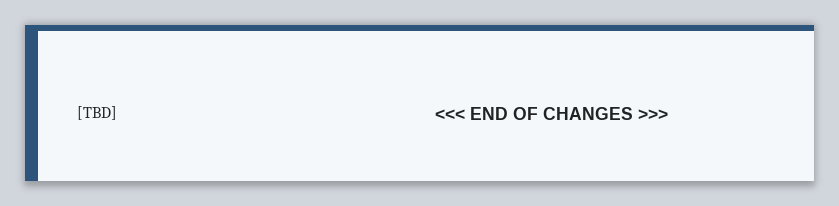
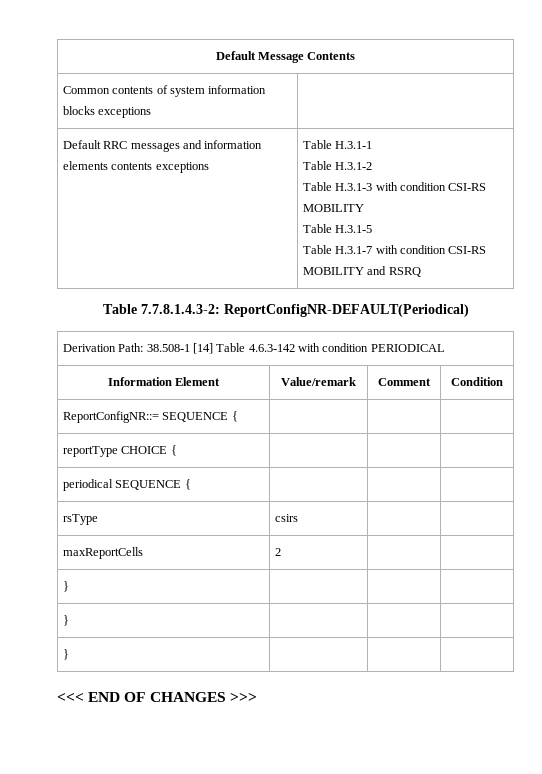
[77,106,117,120] [TBD] -> [215,51,356,63] [62,85,267,97] [62,106,152,118] [62,140,263,152] [62,161,209,173] [302,140,373,149] [302,161,373,170] [302,182,487,191] [302,204,364,212] [302,224,373,233] [302,245,487,254] [302,266,421,277] [102,304,469,317] [62,343,445,354] [107,377,221,386] [281,377,356,386] [378,378,432,386] [451,377,504,386] [62,411,238,423] [62,445,177,457] [62,479,191,491] [62,514,98,525] [274,514,298,522] [62,547,143,559] [274,548,281,556] [62,581,69,592] [62,615,69,626] [62,649,69,660] Default Message Contents // Common contents of system information blocks exceptions | // Default RRC messages and information elements contents exceptions | Table H.3.1-1 // Table H.3.1-2 // Table H.3.1-3 with condition CSI-RS MOBILITY // Table H.3.1-5 // Table H.3.1-7 with condition CSI-RS MOBILITY and RSRQ // Table 7.7.8.1.4.3-2: ReportConfigNR-DEFAULT(Periodical) // Derivation Path: 38.508-1 [14] Table 4.6.3-142 with condition PERIODICAL // Information Element | Value/remark | Comment | Condition // ReportConfigNR::= SEQUENCE { | | | // reportType CHOICE { | | | // periodical SEQUENCE { | | | // rsType | csirs | | // maxReportCells | 2 | | // } | | | // } | | | // } | | |

